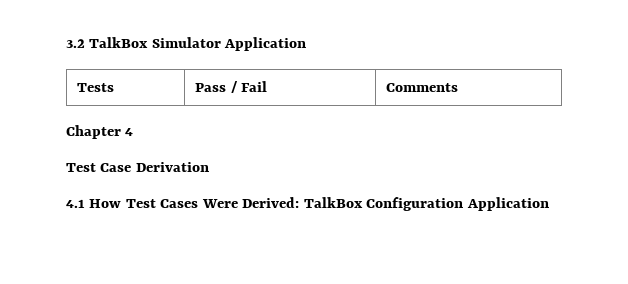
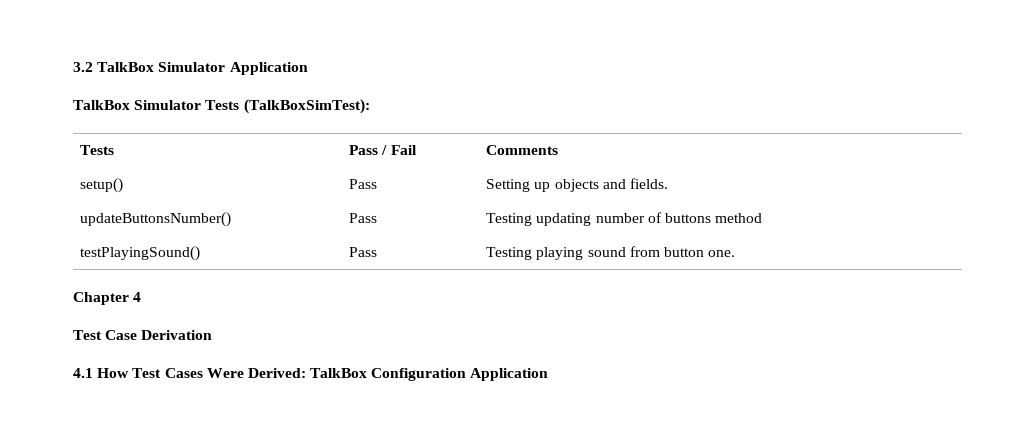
(307, 44) none -> [73,99,370,114] // TalkBox Simulator Tests (TalkBoxSimTest):
(459, 87) none -> [80,178,124,193] [349,179,378,189] [486,178,668,192] [80,212,232,227] [349,213,378,223] [486,212,763,226] [80,246,201,261] [349,247,378,257] [486,246,736,260] // setup() | Pass | Setting up objects and fields. // updateButtonsNumber() | Pass | Testing updating number of buttons method // testPlayingSound() | Pass | Testing playing sound from button one.

